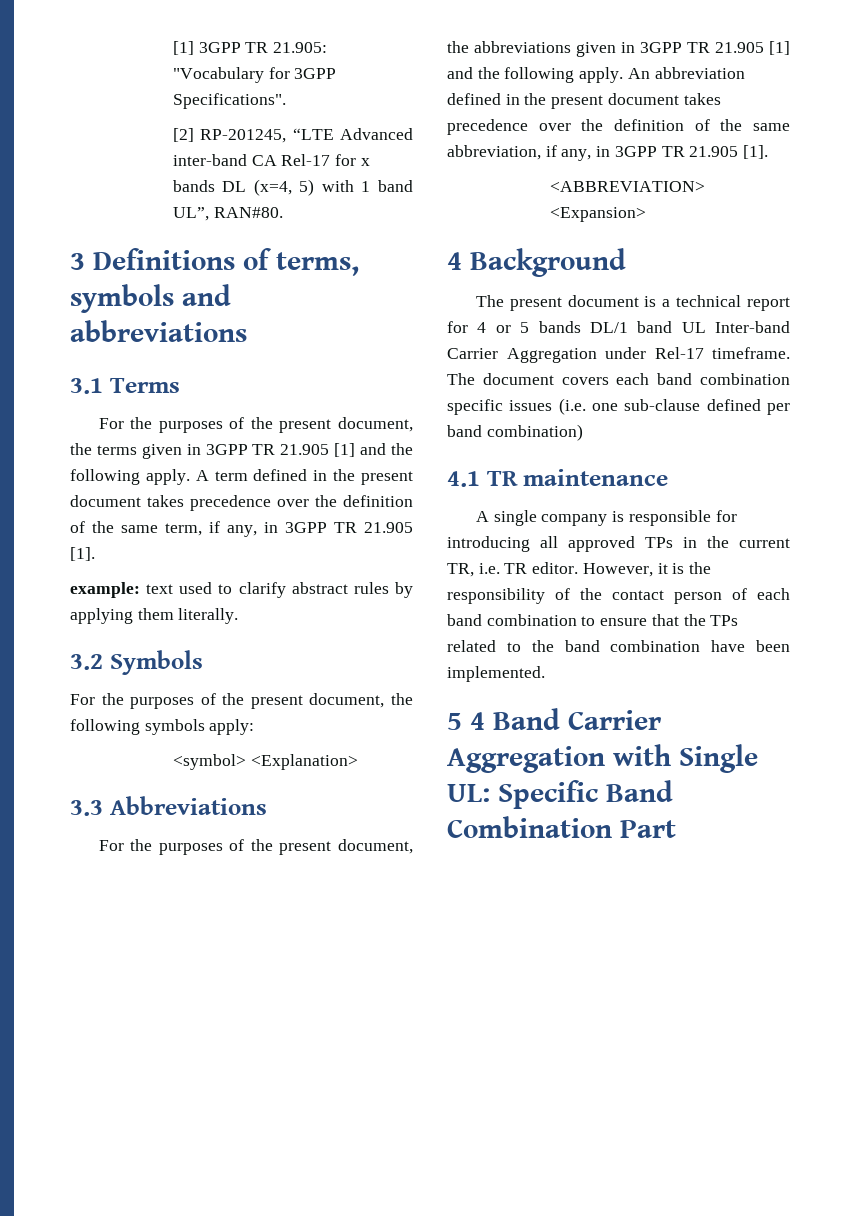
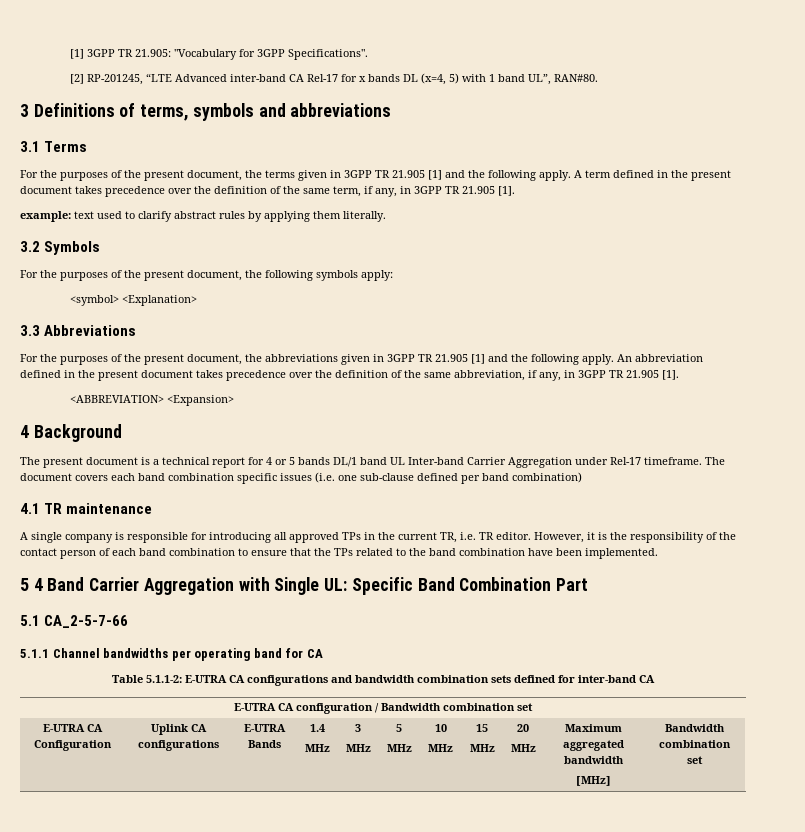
(676, 829) none -> [20,615,129,628] [20,648,323,661] [112,675,655,686] [234,703,533,714] [43,724,103,732] [34,740,112,751] [151,724,207,735] [138,740,219,751] [244,724,286,732] [248,740,281,748] [309,724,325,732] [304,744,330,752] [355,724,361,732] [345,744,371,752] [396,724,402,732] [386,744,412,752] [434,724,447,732] [428,744,453,752] [476,724,488,732] [469,744,495,752] [517,724,529,732] [510,744,536,752] [565,724,622,732] [563,740,624,751] [564,756,624,764] [576,776,611,786] [665,724,725,732] [659,740,731,748] [687,756,703,764] // 5.1 CA_2-5-7-66 // 5.1.1 Channel bandwidths per operating band for CA // Table 5.1.1-2: E-UTRA CA configurations and bandwidth combination sets defined for inter-band CA // E-UTRA CA configuration / Bandwidth combination set // E-UTRA CA Configuration | Uplink CA configurations | E-UTRA Bands | 1.4 // MHz | 3 // MHz | 5 // MHz | 10 // MHz | 15 // MHz | 20 // MHz | Maximum aggregated bandwidth // [MHz] | Bandwidth combination set

